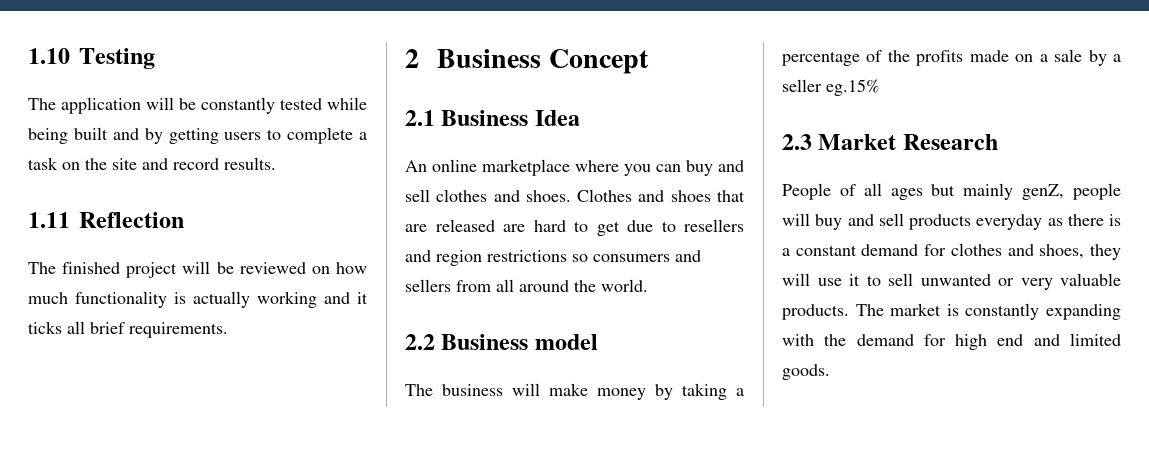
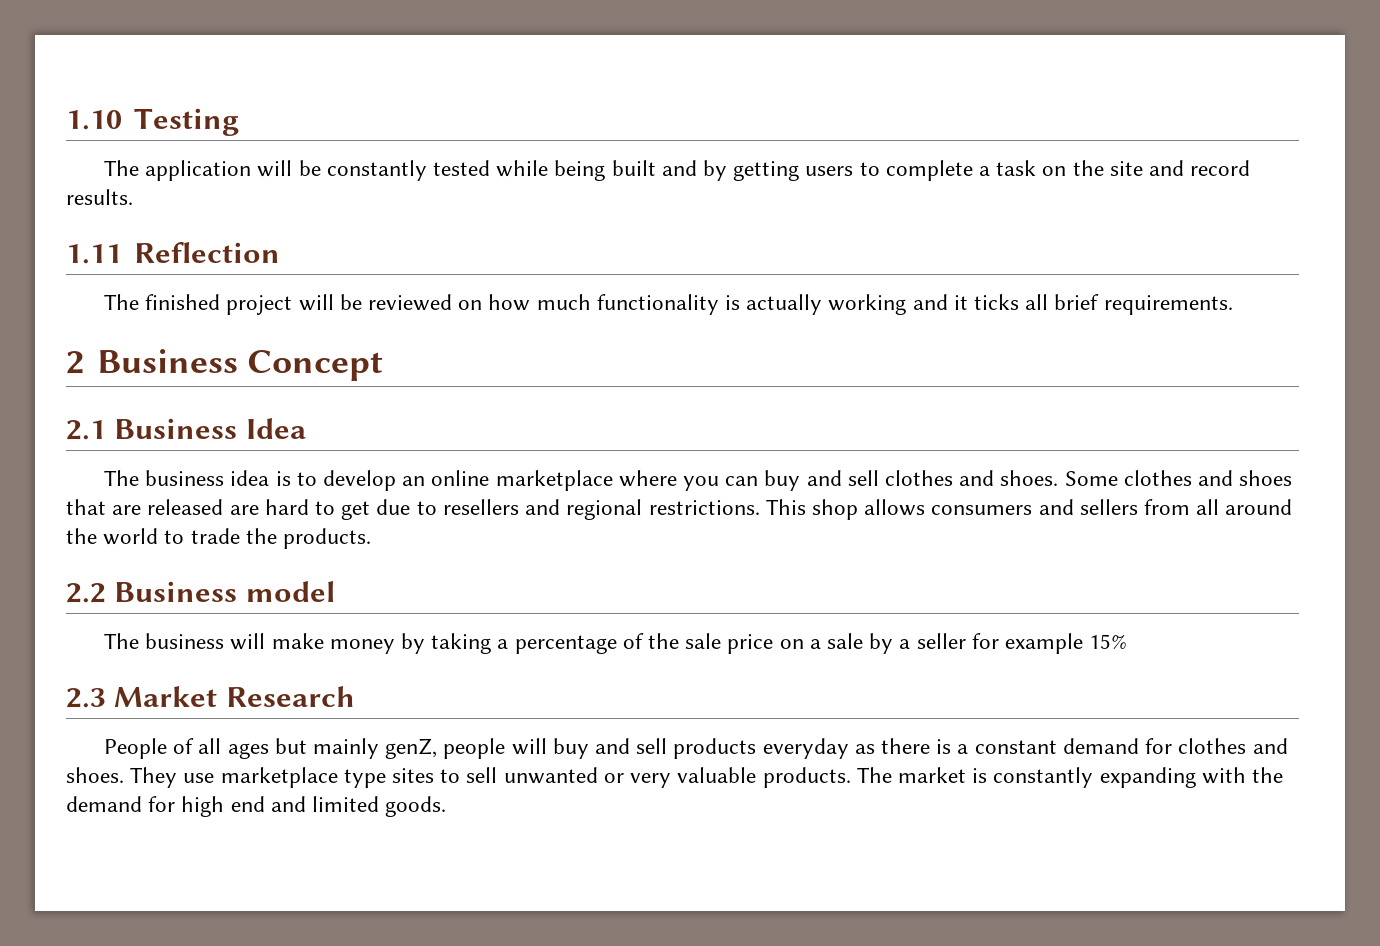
[405,160,427,172] An -> [103,470,426,491] The business idea is to develop an
[577,189,633,202] Clothes -> [1064,470,1192,486] Some clothes
[436,250,588,266] region restrictions so -> [566,499,926,520] regional restrictions. This shop allows
[601,279,648,292] world. -> [103,528,372,549] world to trade the products.
[916,50,1009,66] profits made -> [685,633,774,654] sale price
[826,79,879,96] eg.15% -> [971,633,1128,654] for example 15%
[1039,244,1121,260] [782,273,860,286] shoes, they will use it -> [66,767,435,788] shoes. They use marketplace type sites

